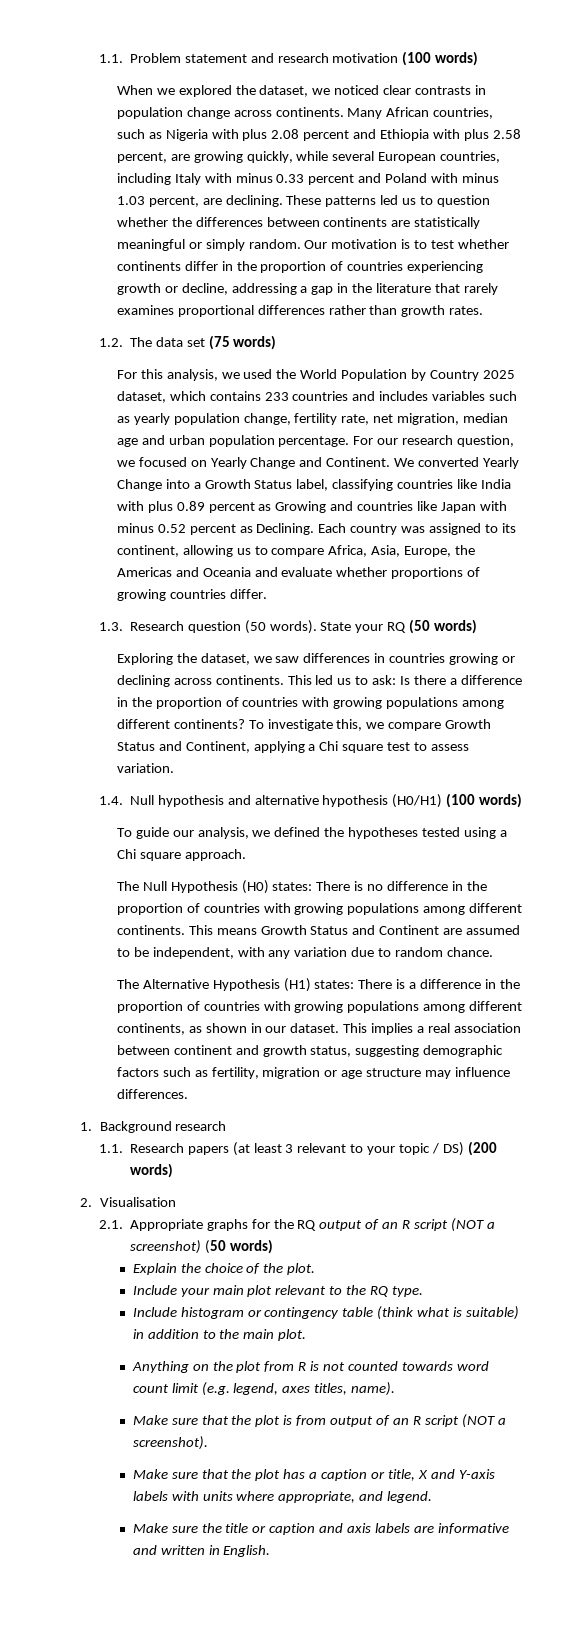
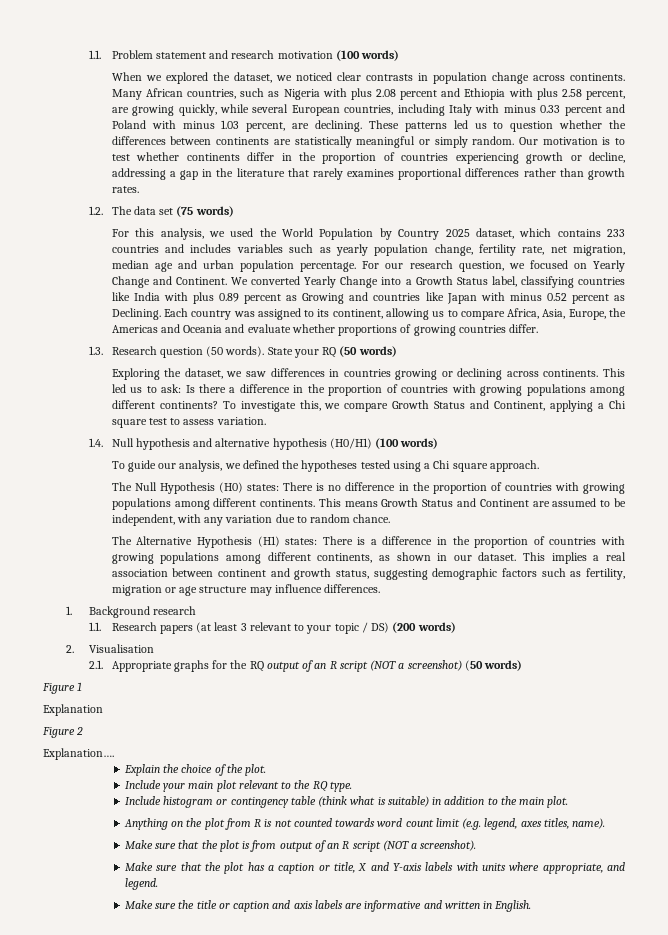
(273, 1246) none -> [42,682,83,694] [43,704,103,716] [42,727,84,738] [43,748,114,760] // Figure 1 // Explanation // Figure 2 // Explanation….

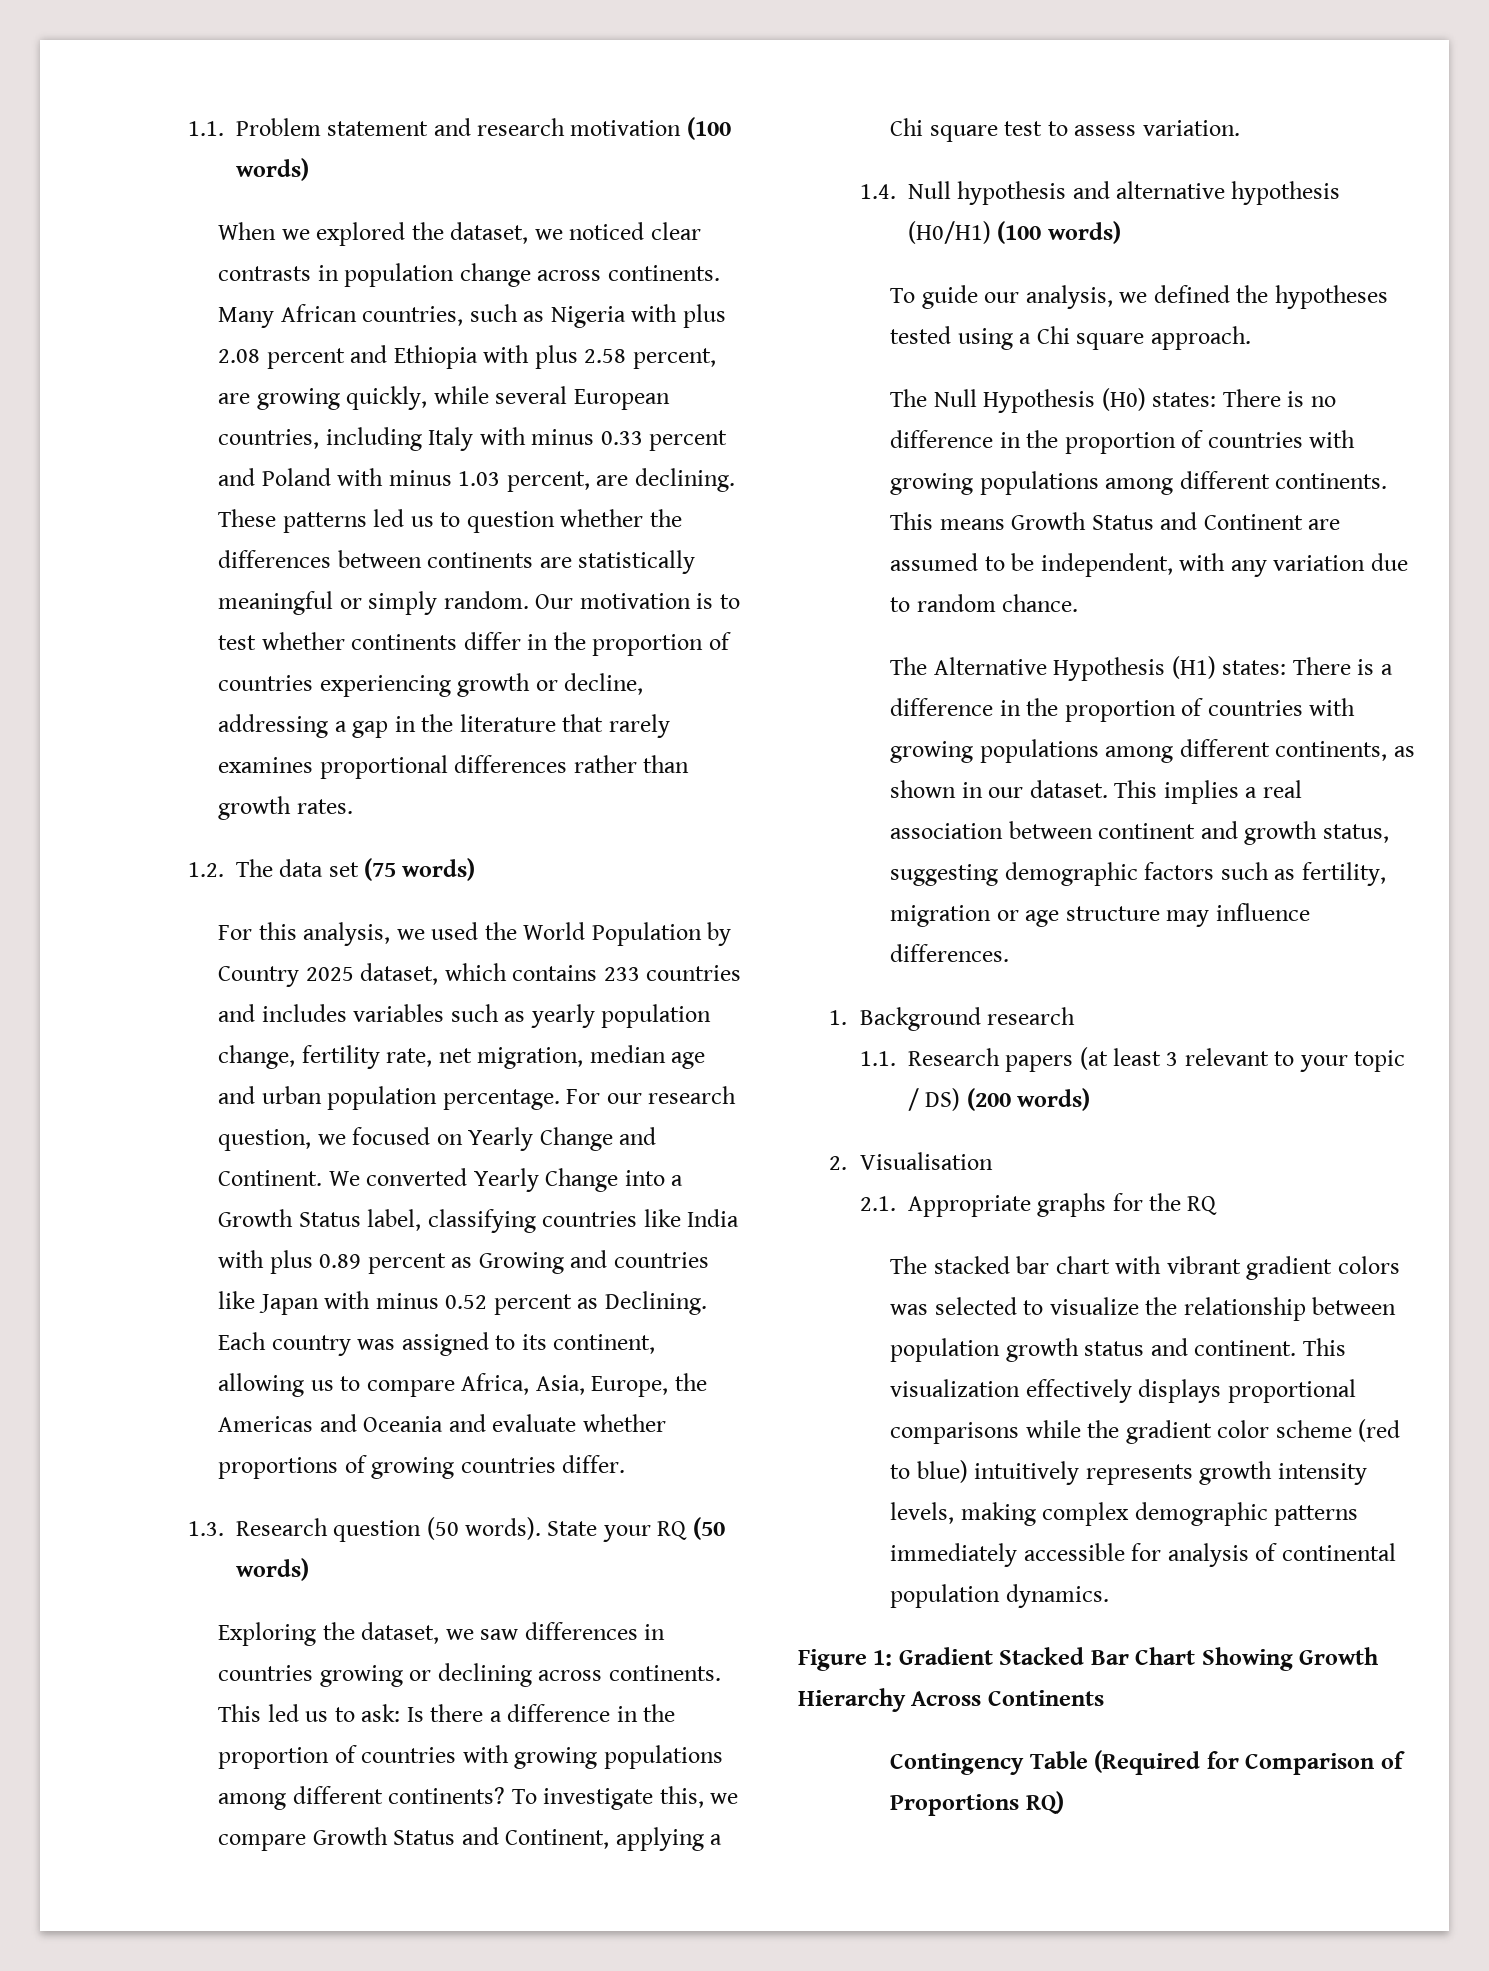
[266,660,523,672] [42,682,83,694] [43,704,103,716] [42,727,84,738] [43,748,114,760] [123,764,267,776] [124,780,352,792] [124,796,569,808] [123,818,606,830] [124,840,477,852] [124,862,625,874] [124,878,158,890] [124,900,532,912] output of an R script (NOT a screenshot) (50 words) // Figure 1 // Explanation // Figure 2 // Explanation…. // Explain the choice of the plot. // Include your main plot relevant to the RQ type. // Include histogram or contingency table (think what is suitable) in addition to the main plot. // Anything on the plot from R is not counted towards word count limit (e.g. legend, axes titles, name). // Make sure that the plot is from output of an R script (NOT a screenshot). // Make sure that the plot has a caption or title, X and Y-axis labels with units where appropriate, and legend. // Make sure the title or caption and axis labels are informative and written in English. -> [890,1256,1400,1280] [890,1297,1397,1321] [890,1338,1346,1362] [890,1379,1356,1403] [890,1419,1401,1444] [890,1460,1367,1485] [890,1502,1359,1526] [890,1543,1396,1567] [890,1584,1109,1608] [798,1647,1379,1671] [798,1688,1104,1712] [890,1750,1405,1775] [890,1791,1064,1816] // The stacked bar chart with vibrant gradient colors was selected to visualize the relationship between population growth status and continent. This visualization effectively displays proportional comparisons while the gradient color scheme (red to blue) intuitively represents growth intensity levels, making complex demographic patterns immediately accessible for analysis of continental population dynamics. // Figure 1: Gradient Stacked Bar Chart Showing Growth Hierarchy Across Continents // Contingency Table (Required for Comparison of Proportions RQ)

